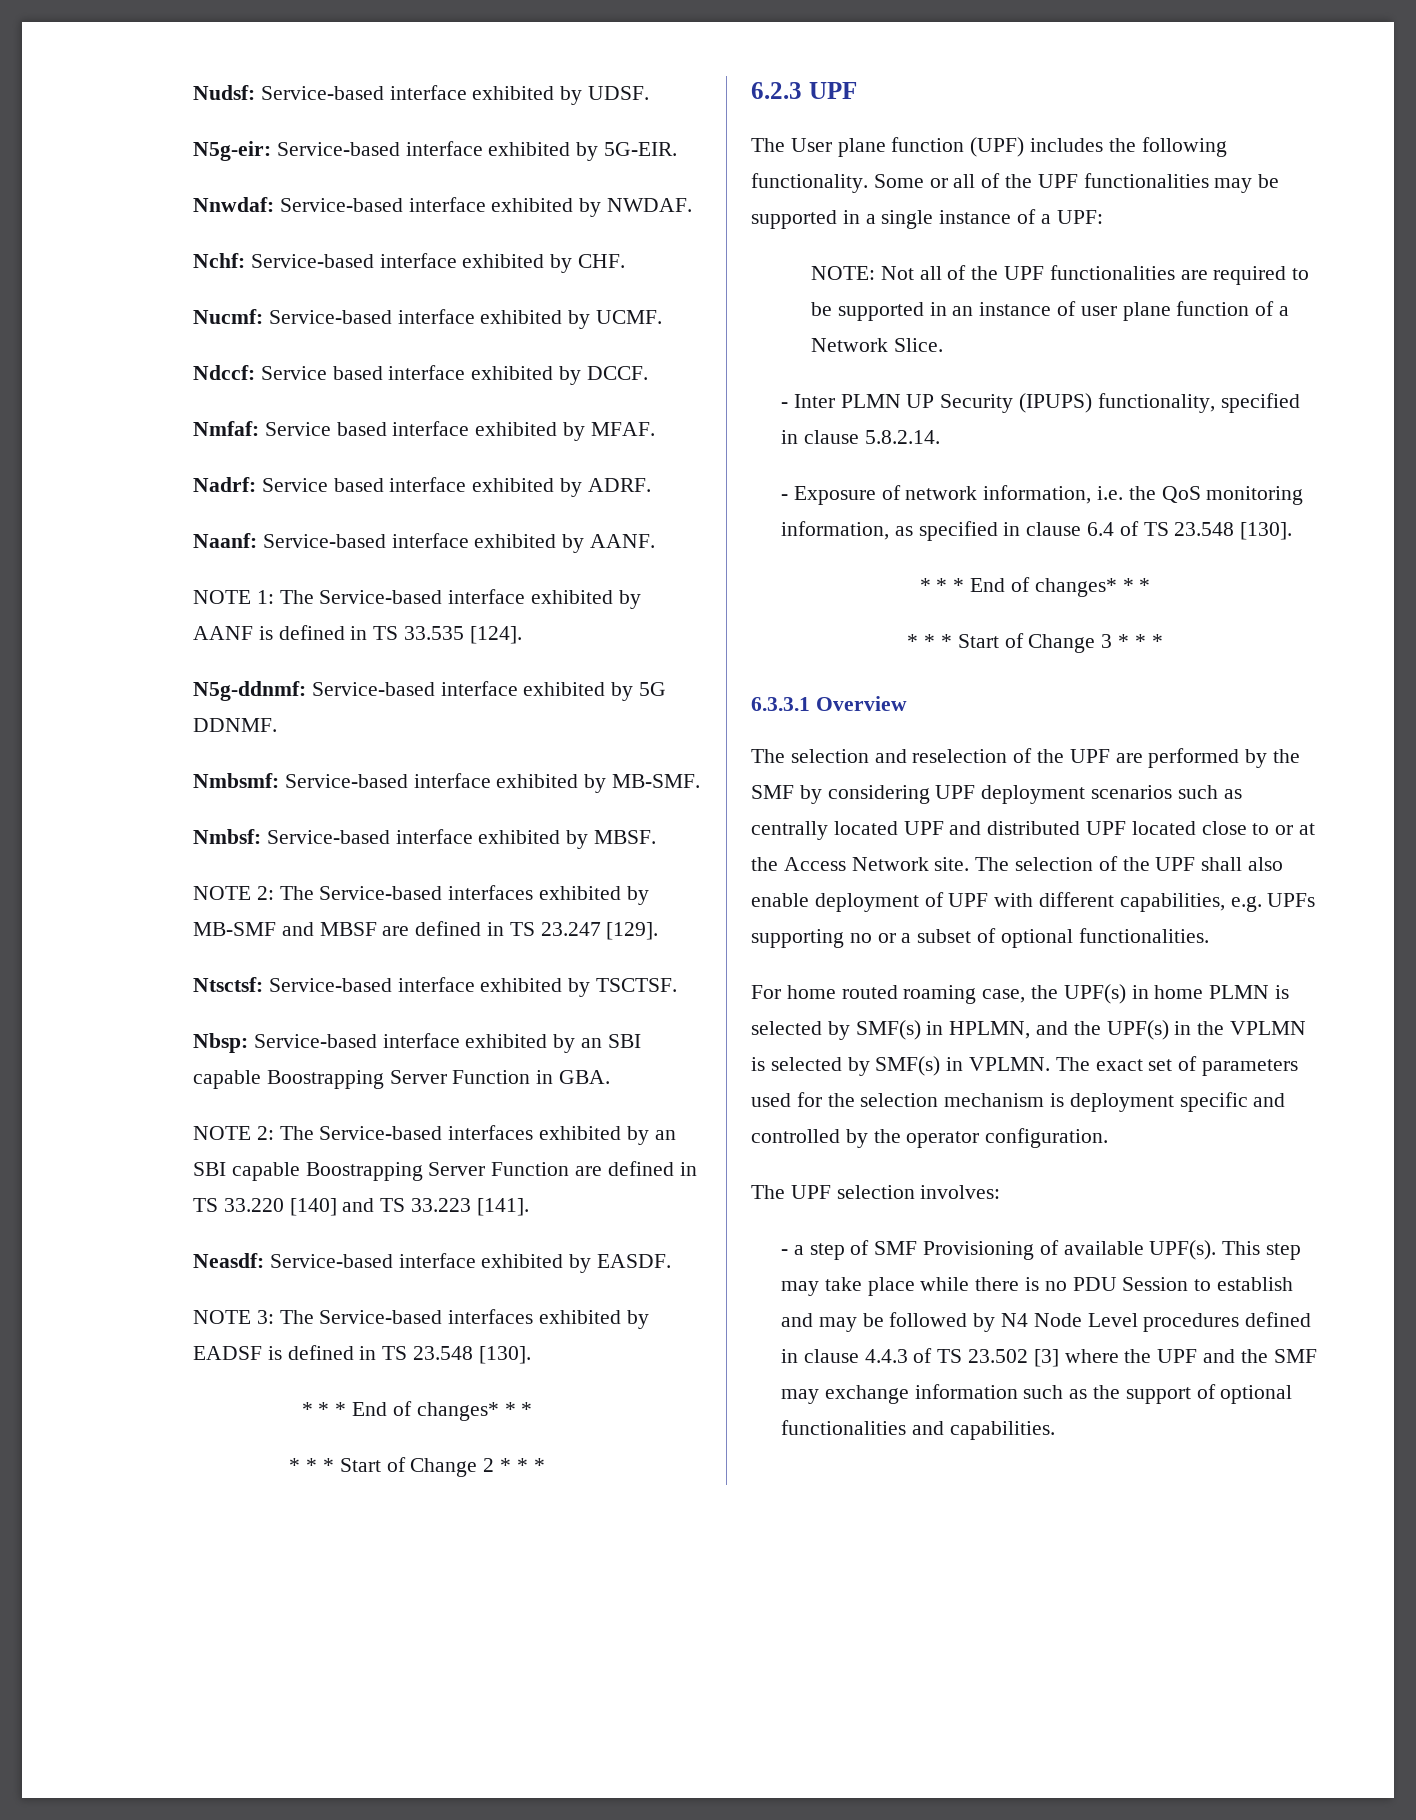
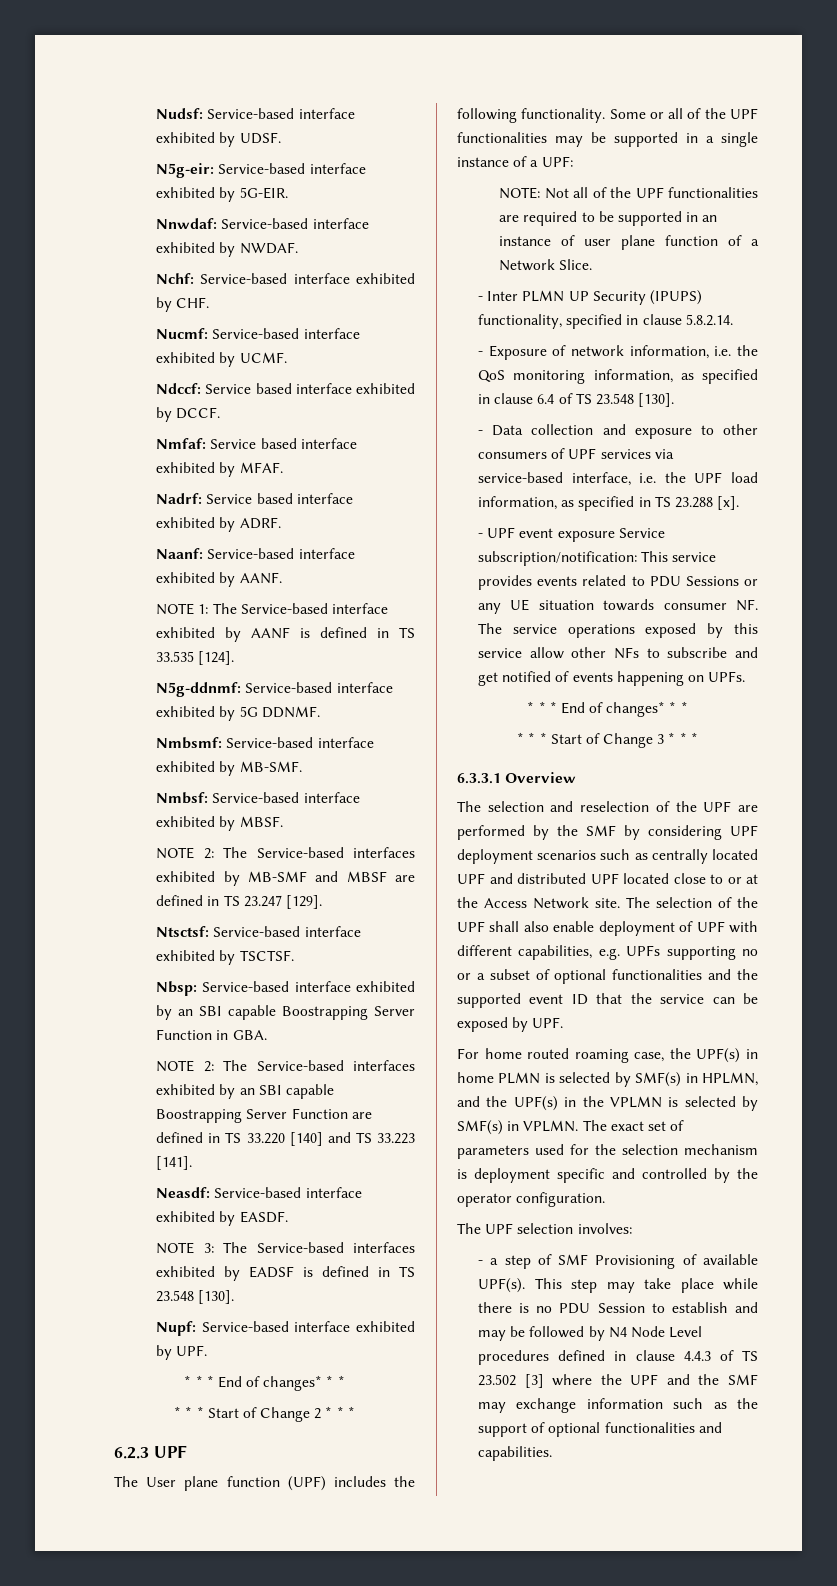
(531, 1355) none -> [156,1321,415,1336] [156,1345,208,1360] // Nupf: Service-based interface exhibited by UPF.
(1293, 531) none -> [478,424,758,439] [478,448,674,459] [478,472,758,486] [478,496,740,511] [478,527,665,542] [478,551,717,566] [478,575,758,590] [478,599,758,614] [478,623,758,638] [478,647,758,659] [478,671,746,686] // - Data collection and exposure to other consumers of UPF services via service-based interface, i.e. the UPF load information, as specified in TS 23.288 [x]. // - UPF event exposure Service subscription/notification: This service provides events related to PDU Sessions or any UE situation towards consumer NF. The service operations exposed by this service allow other NFs to subscribe and get notified of events happening on UPFs.
[1078,928,1209,943] functionalities. -> [612,969,758,980] [457,993,758,1008] [457,1017,564,1032] functionalities and the supported event ID that the service can be exposed by UPF.

